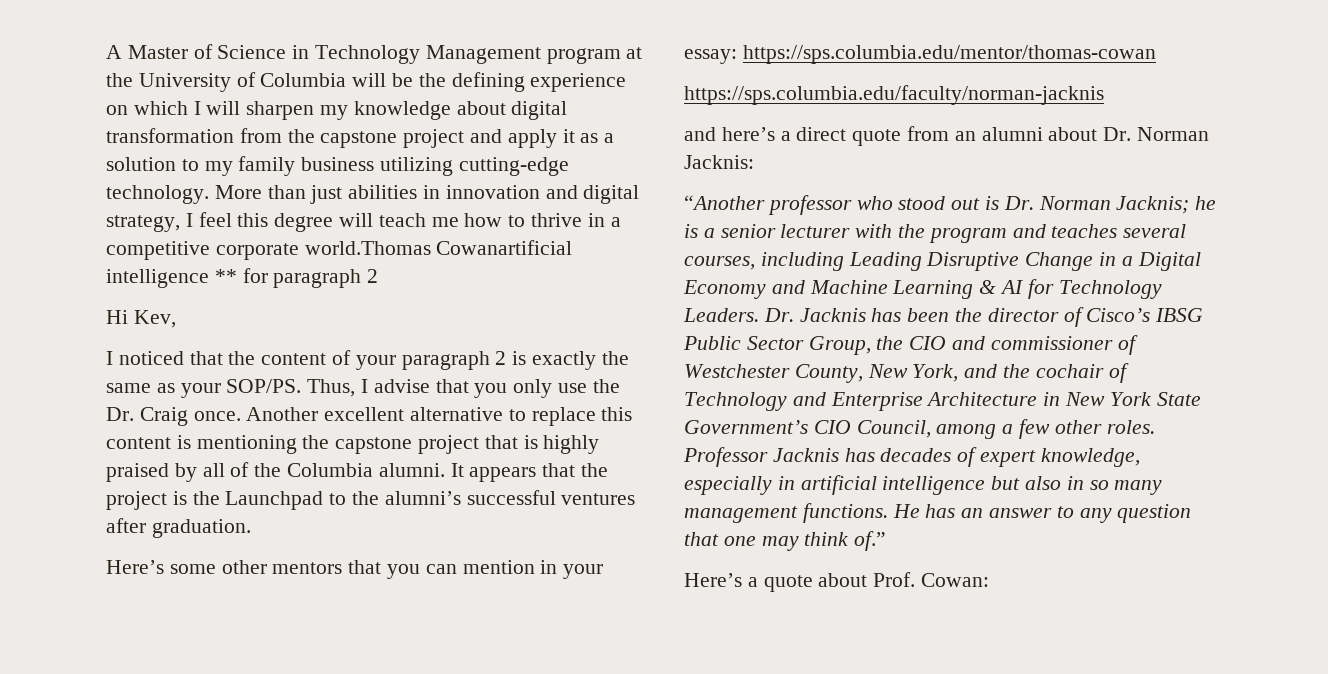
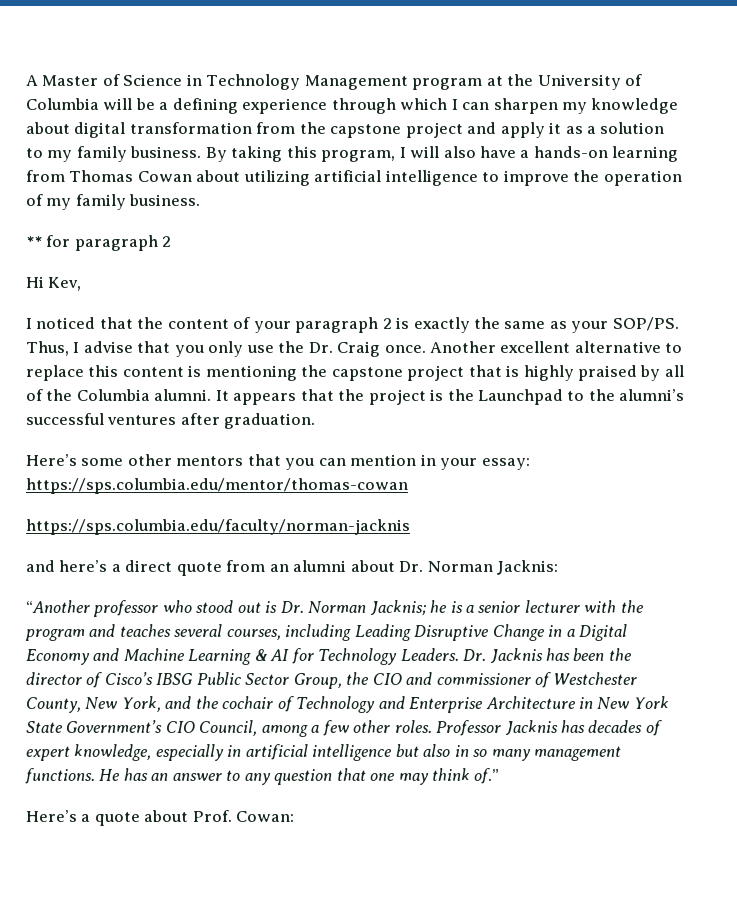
[418,73,446,87] the -> [159,102,169,110] a
[106,105,128,115] on -> [331,98,396,114] through
[206,101,241,115] will -> [462,102,490,110] can
[301,157,569,176] [106,185,640,204] [106,212,621,232] [106,240,573,260] [106,269,209,288] business utilizing cutting-edge technology. More than just abilities in innovation and digital strategy, I feel this degree will teach me how to thrive in a competitive corporate world.Thomas Cowanartificial intelligence -> [130,146,679,162] [26,170,682,186] [26,194,201,210] business. By taking this program, I will also have a hands-on learning from Thomas Cowan about utilizing artificial intelligence to improve the operation of my family business. //

